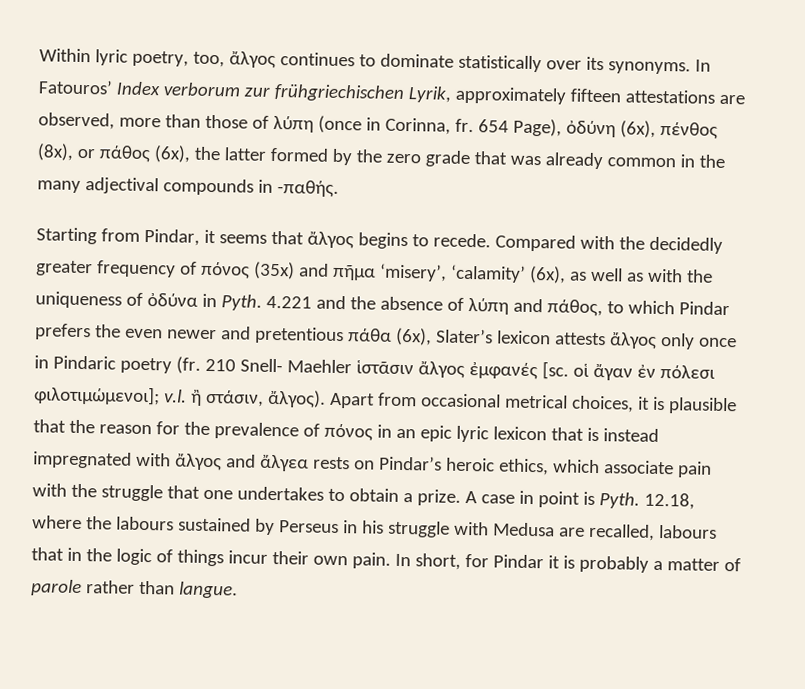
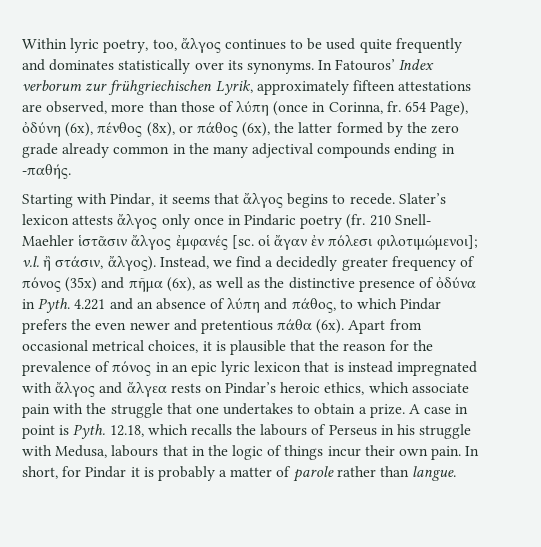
[379,53,454,68] dominate -> [307,38,462,53] [22,59,115,71] be used quite frequently and dominates
[473,151,541,166] that was -> (58, 150) none
(254, 187) none -> [394,143,438,158] ending
[100,228,140,242] from -> [77,193,108,204] with
[494,234,723,254] [36,260,713,284] [35,291,730,317] [35,323,432,346] Compared with the decidedly greater frequency of πόνος (35x) and πῆμα ‘misery’, ‘calamity’ (6x), as well as with the uniqueness of ὀδύνα in Pyth. 4.221 and the absence of λύπη and πάθος, to which Pindar prefers the even newer and pretentious πάθα (6x), -> (395, 199) none
(326, 398) none -> [159,256,476,271] [22,277,477,292] [22,298,442,313] [22,319,345,334] Instead, we find a decidedly greater frequency of πόνος (35x) and πῆμα (6x), as well as the distinctive presence of ὀδύνα in Pyth. 4.221 and an absence of λύπη and πάθος, to which Pindar prefers the even newer and pretentious πάθα (6x).
[32,515,275,536] where the labours sustained by -> [147,424,327,436] which recalls the labours of
[492,522,655,541] Medusa are recalled, -> [55,445,108,458] Medusa,

